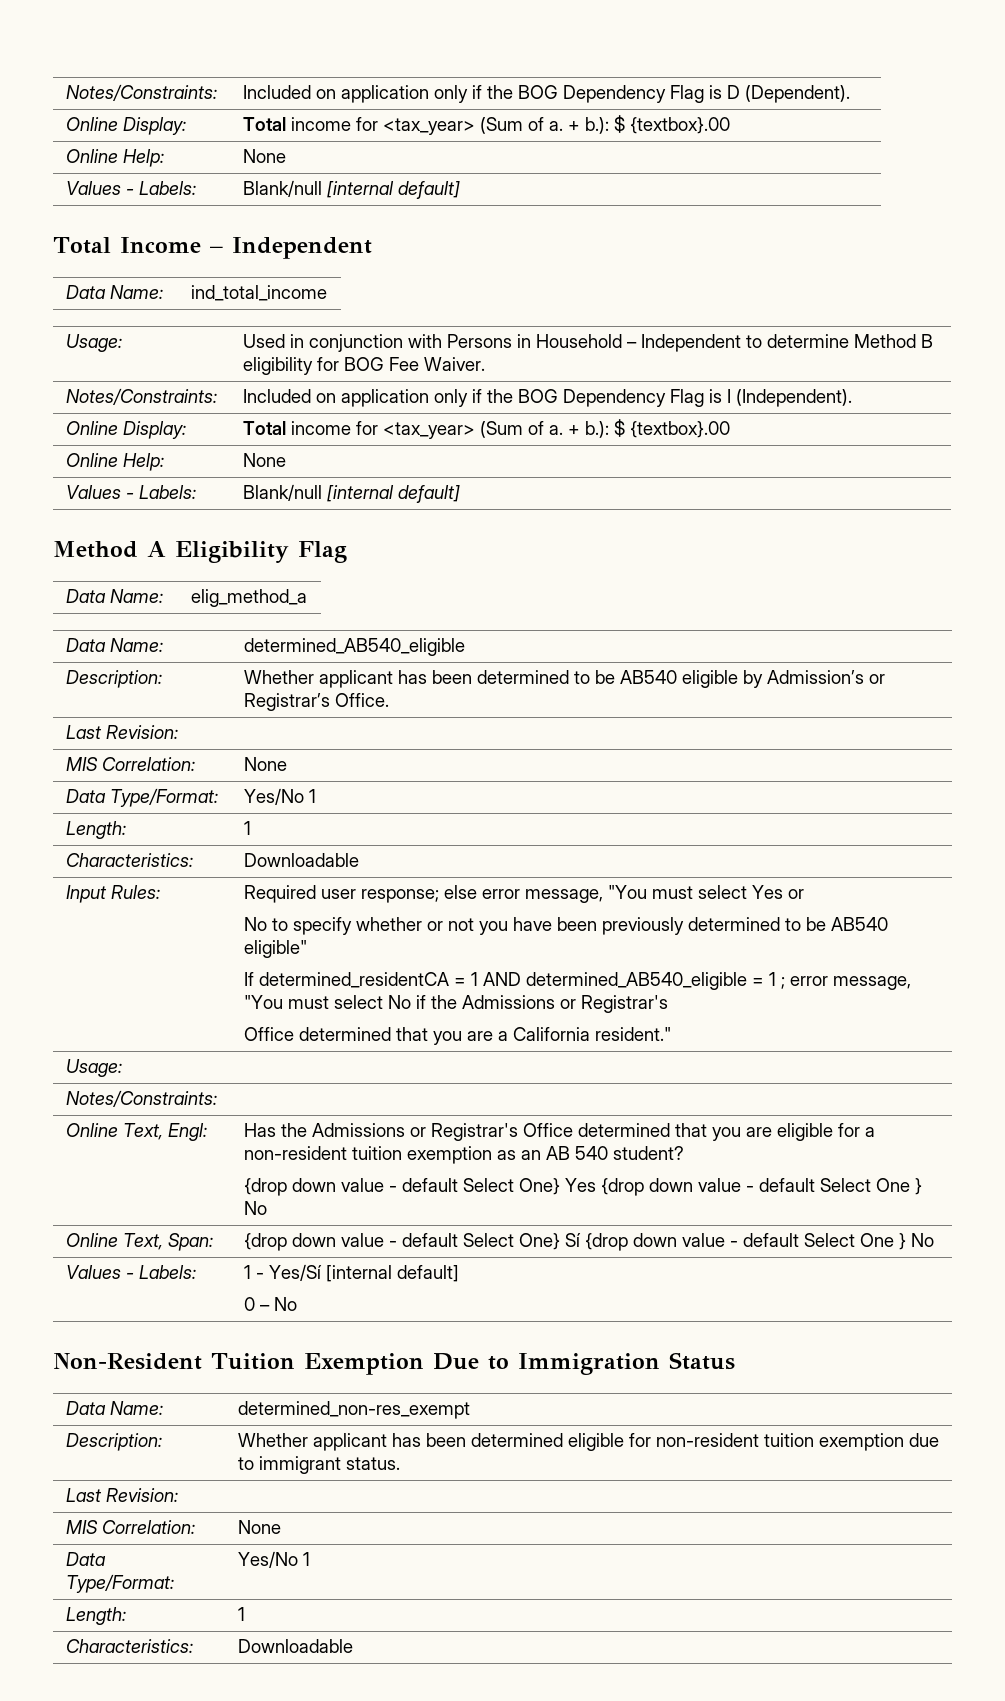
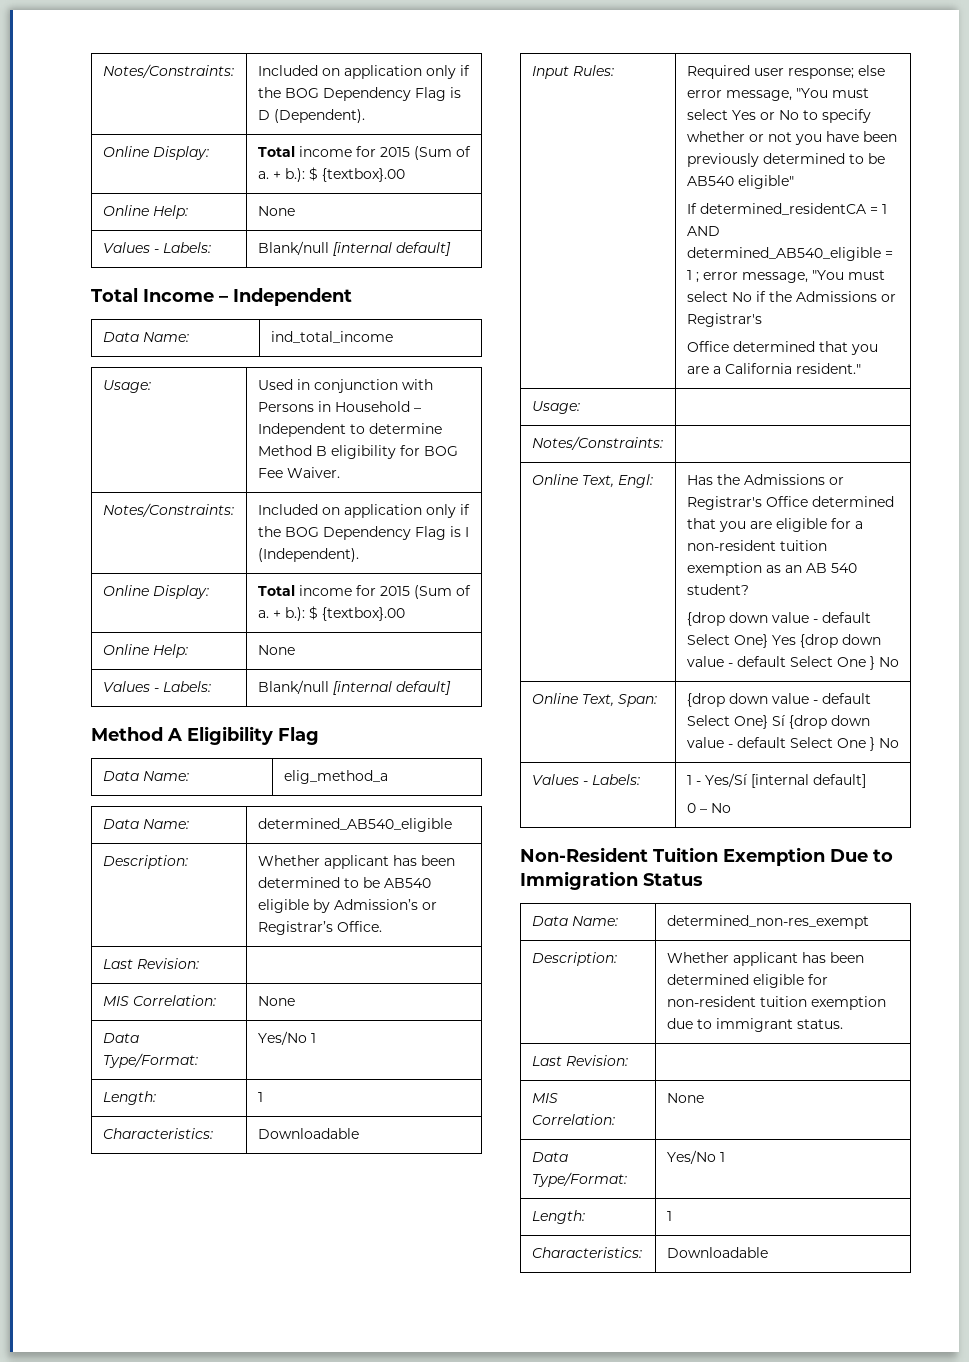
[382,118,475,135] <tax_year> -> [379,147,410,157] 2015
[382,422,475,439] <tax_year> -> [379,586,410,596] 2015
(804, 894) // -> (775, 116) none

